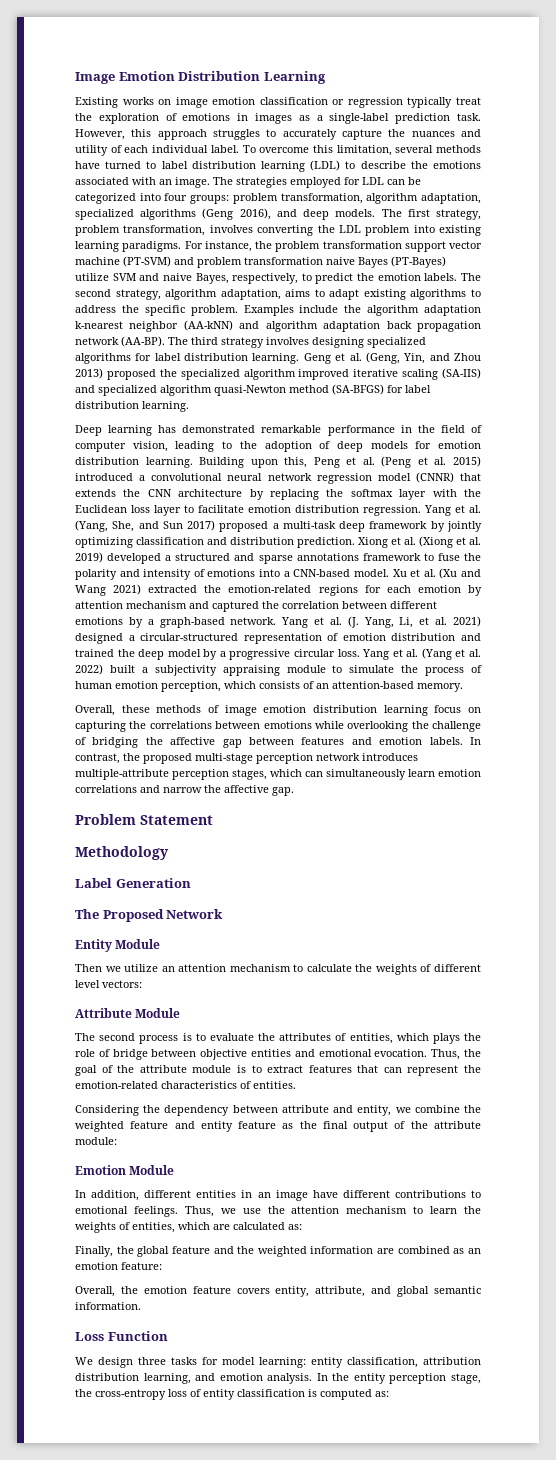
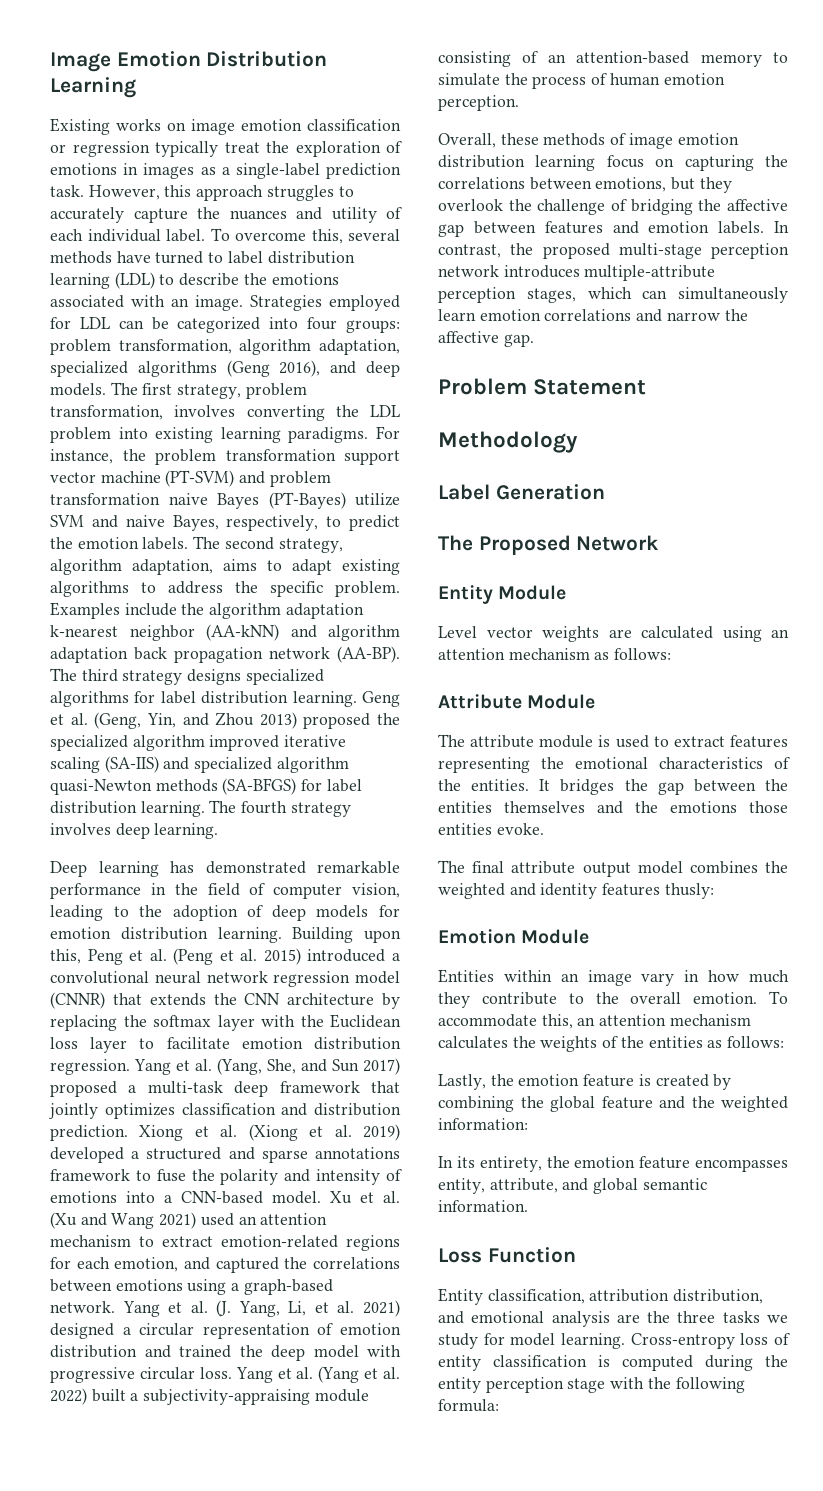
[312,145,392,156] this limitation, -> [311,229,343,244] this,
[213,177,287,188] The strategies -> [250,295,322,311] Strategies
[266,337,364,348] involves designing -> [187,669,242,685] designs
[289,385,329,393] method -> [155,779,218,792] methods
(189, 406) none -> [209,800,351,817] [50,823,219,839] The fourth strategy involves deep learning.
[430,521,482,532] [75,537,133,548] by jointly optimizing -> [371,1081,400,1093] [49,1103,175,1119] that jointly optimizes
[148,585,482,596] [75,601,437,612] [75,617,143,628] extracted the emotion-related regions for each emotion by attention mechanism and captured the correlation between different emotions by -> [200,1213,328,1226] [50,1235,400,1251] [50,1257,401,1273] [50,1279,227,1295] used an attention mechanism to extract emotion-related regions for each emotion, and captured the correlations between emotions using
[140,633,239,641] circular-structured -> [139,1323,195,1336] circular
[203,649,226,660] by a -> [367,1345,401,1357] with
[154,665,326,676] subjectivity appraising module -> [143,1389,369,1405] [438,51,762,67] subjectivity-appraising module consisting of an attention-based memory
[161,681,463,692] perception, which consists of an attention-based memory. -> [438,95,519,111] perception.
[263,721,409,732] emotions while overlooking -> [595,177,732,193] [438,199,503,211] emotions, but they overlook
[75,964,481,975] [75,980,142,988] [75,1008,181,1018] [75,1033,482,1044] [75,1049,482,1060] [75,1065,135,1076] Then we utilize an attention mechanism to calculate the weights of different level vectors: // Attribute Module // The second process is to evaluate the attributes of entities, which plays the role of bridge between objective entities and emotional evocation. Thus, the goal of the -> [438,626,789,642] [438,648,672,660] [438,694,596,709] [438,734,465,747] Level vector weights are calculated using an attention mechanism as follows: // Attribute Module // The
(246, 1069) none -> [615,735,649,748] used
[357,1065,481,1076] [75,1081,158,1089] that can represent the emotion-related -> [438,757,648,773] representing the emotional
(251, 1085) none -> [438,779,461,791] the
[75,1105,482,1116] [75,1121,481,1132] [75,1137,117,1145] [75,1165,175,1175] [75,1190,481,1201] [75,1206,481,1217] [75,1222,302,1233] [75,1246,113,1257] // Considering the dependency between attribute and entity, we combine the weighted feature and entity feature as the final output of the attribute module: // Emotion Module // In addition, different entities in an image have different contributions to emotional feelings. Thus, we use the attention mechanism to learn the weights of entities, which are calculated as: // Finally, -> [539,779,788,795] [438,801,788,814] [438,823,544,835] [438,860,788,877] [438,883,714,899] [438,929,590,944] [438,969,789,986] [438,991,788,1008] [438,1014,751,1029] [438,1036,785,1052] [438,1074,732,1090] [438,1096,514,1112] It bridges the gap between the entities themselves and the emotions those entities evoke. // The final attribute output model combines the weighted and identity features thusly: // Emotion Module // Entities within an image vary in how much they contribute to the overall emotion. To accommodate this, an attention mechanism calculates the weights of the entities as follows: // Lastly, the emotion feature is created by combining
[310,1246,481,1254] [75,1262,162,1270] [75,1286,270,1297] information are combined as an emotion feature: // Overall, the emotion feature covers -> [438,1118,528,1130] [438,1156,788,1172] information: // In its entirety, the emotion feature encompasses
[75,1357,481,1368] [75,1373,481,1384] [75,1389,166,1400] We design three tasks for model learning: entity classification, attribution distribution learning, and emotion analysis. In the entity perception stage, the cross-entropy -> [438,1288,764,1305] [438,1311,788,1327] [438,1333,735,1349] Entity classification, attribution distribution, and emotional analysis are the three tasks we study for model learning. Cross-entropy
[375,1391,389,1397] as: -> [705,1355,788,1371] [438,1377,745,1393] [438,1399,499,1412] during the entity perception stage with the following formula:

